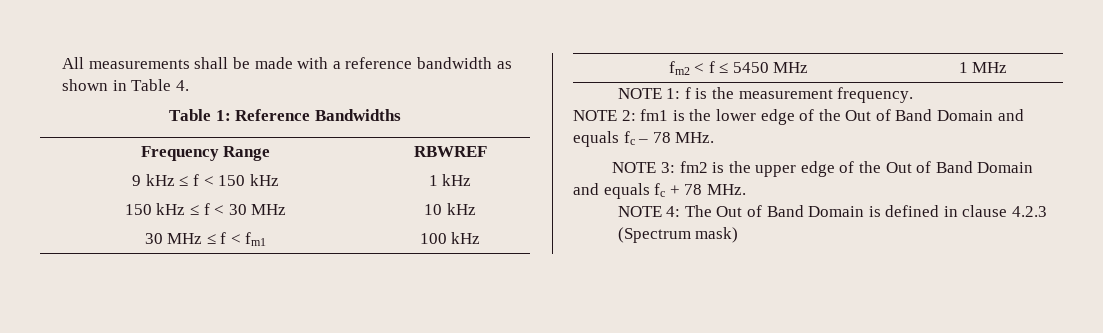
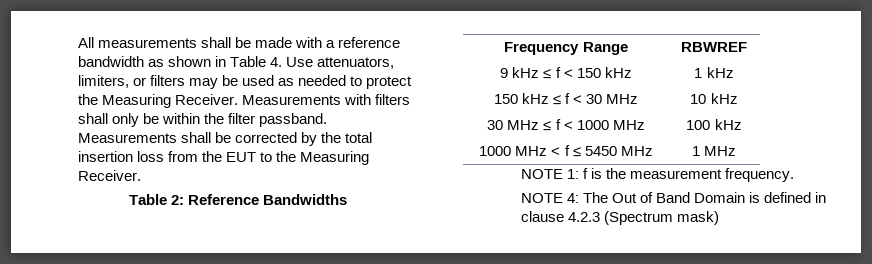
[169,109,231,121] // Table 1: -> [286,57,395,69] [77,75,413,89] [77,94,411,108] [77,113,328,127] [77,132,373,146] [77,151,370,165] [77,170,141,181] [128,194,184,205] Use attenuators, limiters, or filters may be used as needed to protect the Measuring Receiver. Measurements with filters shall only be within the filter passband. Measurements shall be corrected by the total insertion loss from the EUT to the Measuring Receiver. // Table 2:
[245,232,267,246] fm1 -> [576,120,645,130] 1000 MHz
[668,61,690,75] fm2 -> [479,146,548,156] 1000 MHz
[573,109,1024,125] [573,131,715,147] [612,161,1034,177] [573,183,746,199] // NOTE 2: fm1 is the lower edge of the Out of Band Domain and equals fc – 78 MHz. // NOTE 3: fm2 is the upper edge of the Out of Band Domain and equals fc + 78 MHz. -> (794, 175) none

